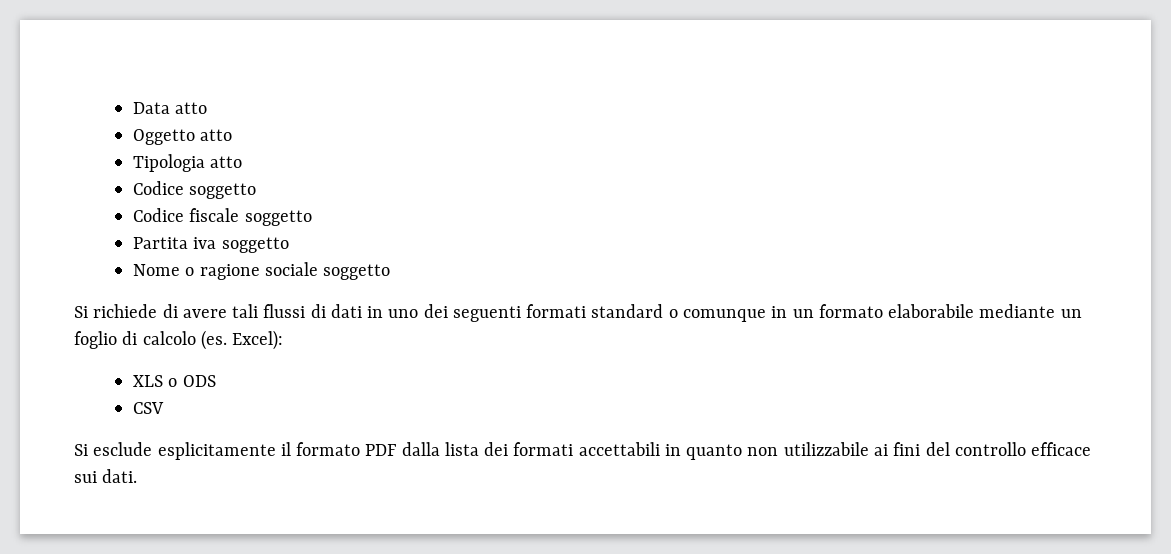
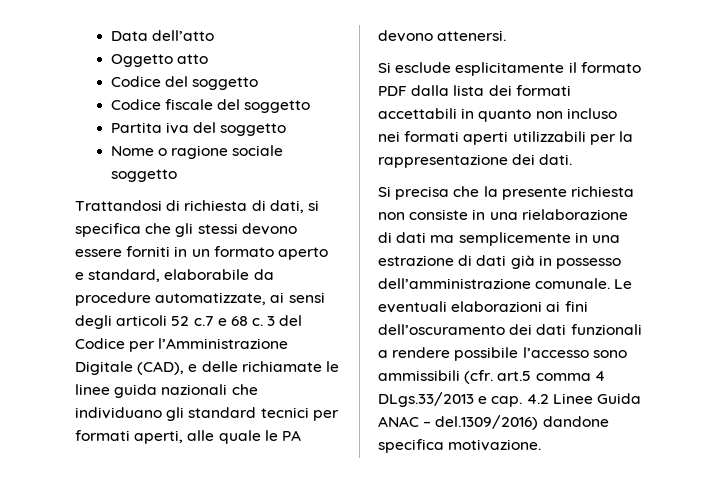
[175,102,208,114] atto -> [152,30,215,41] dell’atto
[132,154,243,172] [132,181,184,195] // Tipologia atto // Codice -> [110,76,189,87] // Codice del
(240, 215) none -> [217,99,241,110] del
(217, 243) none -> [193,122,217,133] del
[74,304,1082,322] [74,330,284,350] [132,375,216,387] [132,402,164,414] Si richiede di avere tali flussi di dati in uno dei seguenti formati standard o comunque in un formato elaborabile mediante un foglio di calcolo (es. Excel): // XLS o ODS // CSV -> [75,200,319,213] [75,223,297,237] [75,246,328,260] [75,269,274,282] [75,292,325,306] [75,315,303,329] [75,338,289,352] [75,361,339,375] [75,384,258,398] [75,407,339,421] [75,430,301,444] [378,30,507,42] Trattandosi di richiesta di dati, si specifica che gli stessi devono essere forniti in un formato aperto e standard, elaborabile da procedure automatizzate, ai sensi degli articoli 52 c.7 e 68 c. 3 del Codice per l’Amministrazione Digitale (CAD), e delle richiamate le linee guida nazionali che individuano gli standard tecnici per formati aperti, alle quale le PA devono attenersi.
[783,442,1092,456] [74,469,138,483] utilizzabile ai fini del controllo efficace sui dati. -> [566,108,617,119] [378,131,633,145] [378,154,573,168] [378,186,634,200] [378,209,628,220] [378,232,620,246] [378,255,621,269] [378,278,633,289] [378,301,588,313] [378,324,642,335] [378,347,627,361] [378,370,605,384] [378,392,641,407] [378,415,609,430] [378,439,542,453] incluso nei formati aperti utilizzabili per la rappresentazione dei dati. // Si precisa che la presente richiesta non consiste in una rielaborazione di dati ma semplicemente in una estrazione di dati già in possesso dell’amministrazione comunale. Le eventuali elaborazioni ai fini dell’oscuramento dei dati funzionali a rendere possibile l’accesso sono ammissibili (cfr. art.5 comma 4 DLgs.33/2013 e cap. 4.2 Linee Guida ANAC – del.1309/2016) dandone specifica motivazione.

